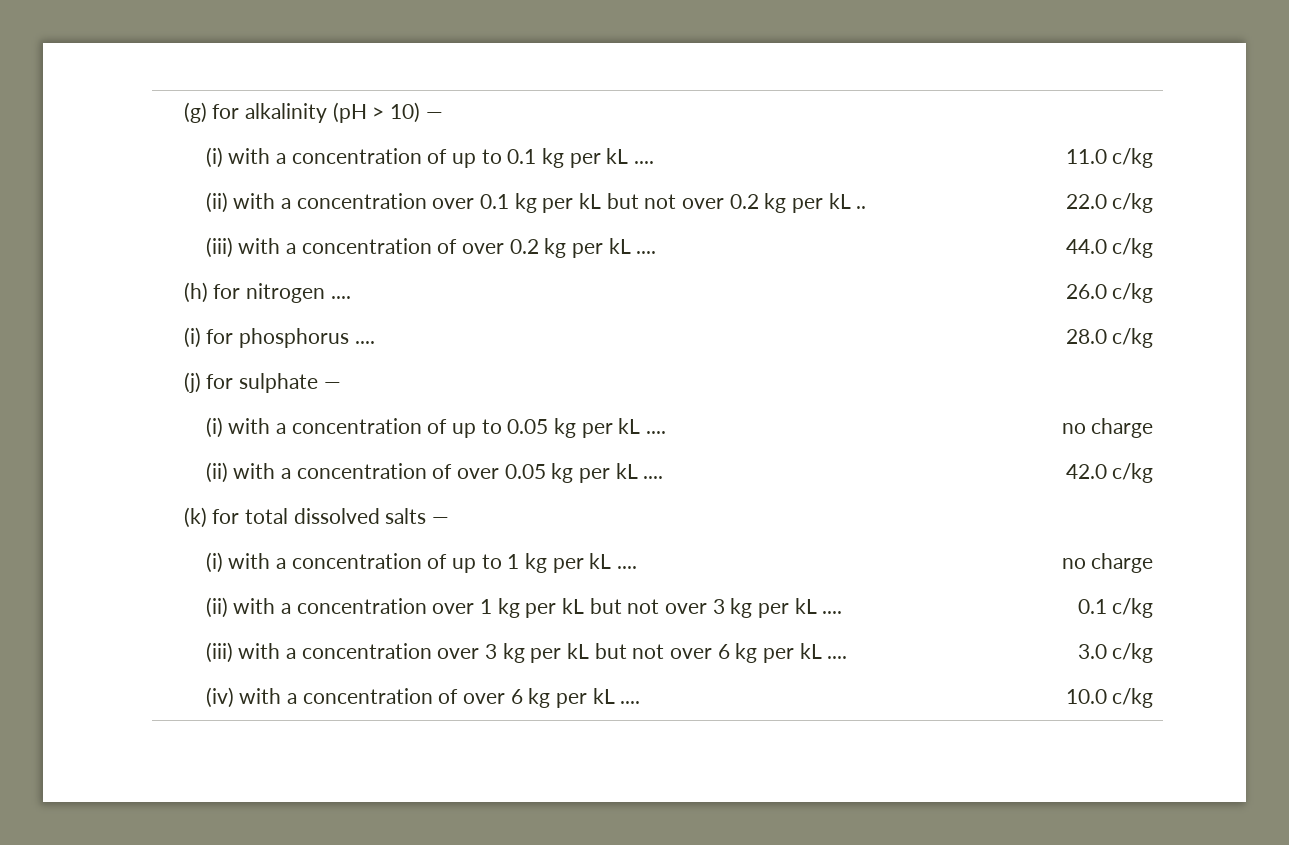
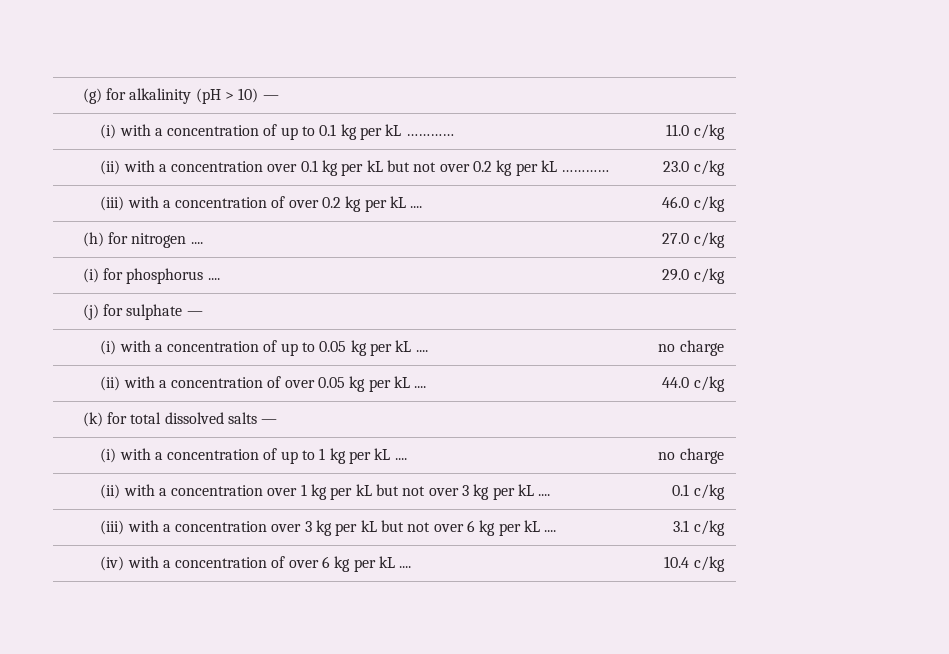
[633,161,654,164] .... -> [405,134,454,136] …………
[856,206,867,209] [1065,194,1107,209] .. | 22.0 -> [561,170,610,172] [663,161,690,172] ………… | 23.0
[1065,239,1107,254] 44.0 -> [662,196,690,208] 46.0
[1065,284,1107,299] 26.0 -> [662,233,690,244] 27.0
[1065,329,1107,344] 28.0 -> [662,269,690,281] 29.0
[1065,464,1107,479] 42.0 -> [662,377,690,388] 44.0
[1077,644,1107,659] 3.0 -> [673,520,690,532] 3.1
[1065,689,1107,704] 10.0 -> [664,556,690,568] 10.4

